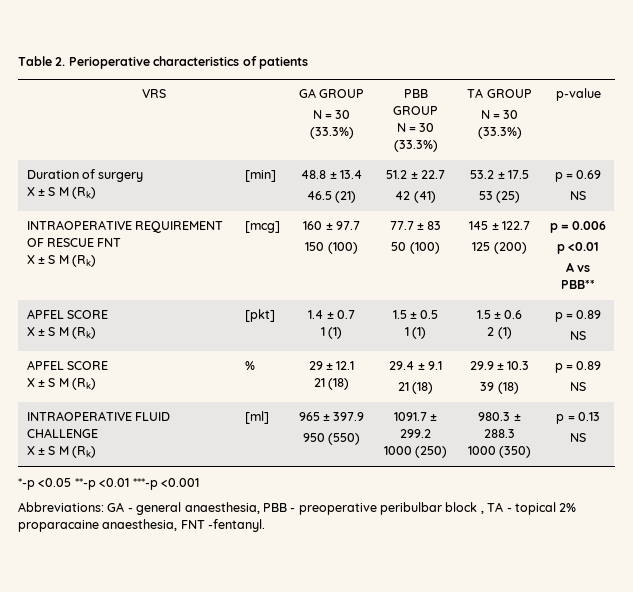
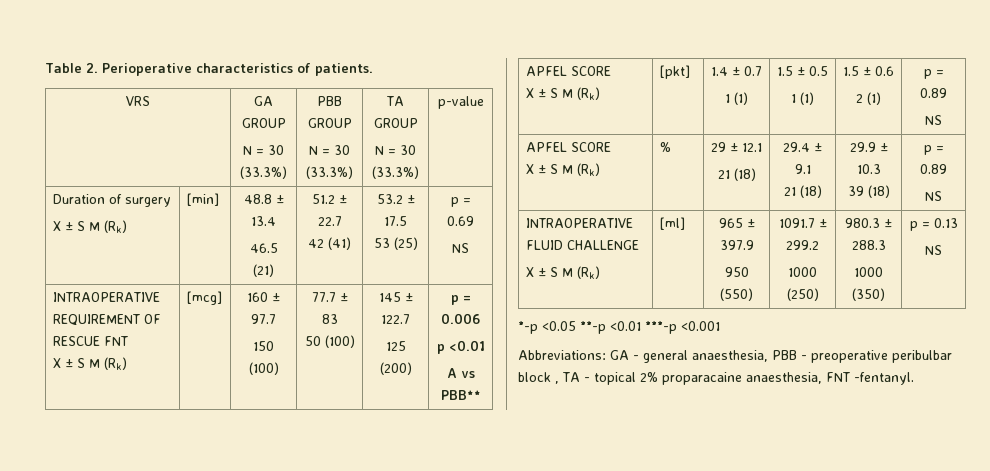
[258,56,308,69] patients -> [314,63,373,76] patients.

